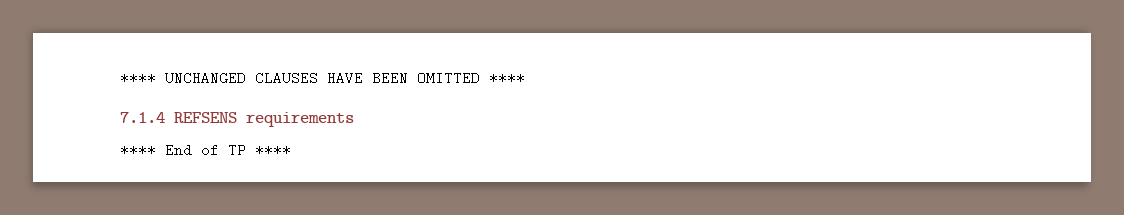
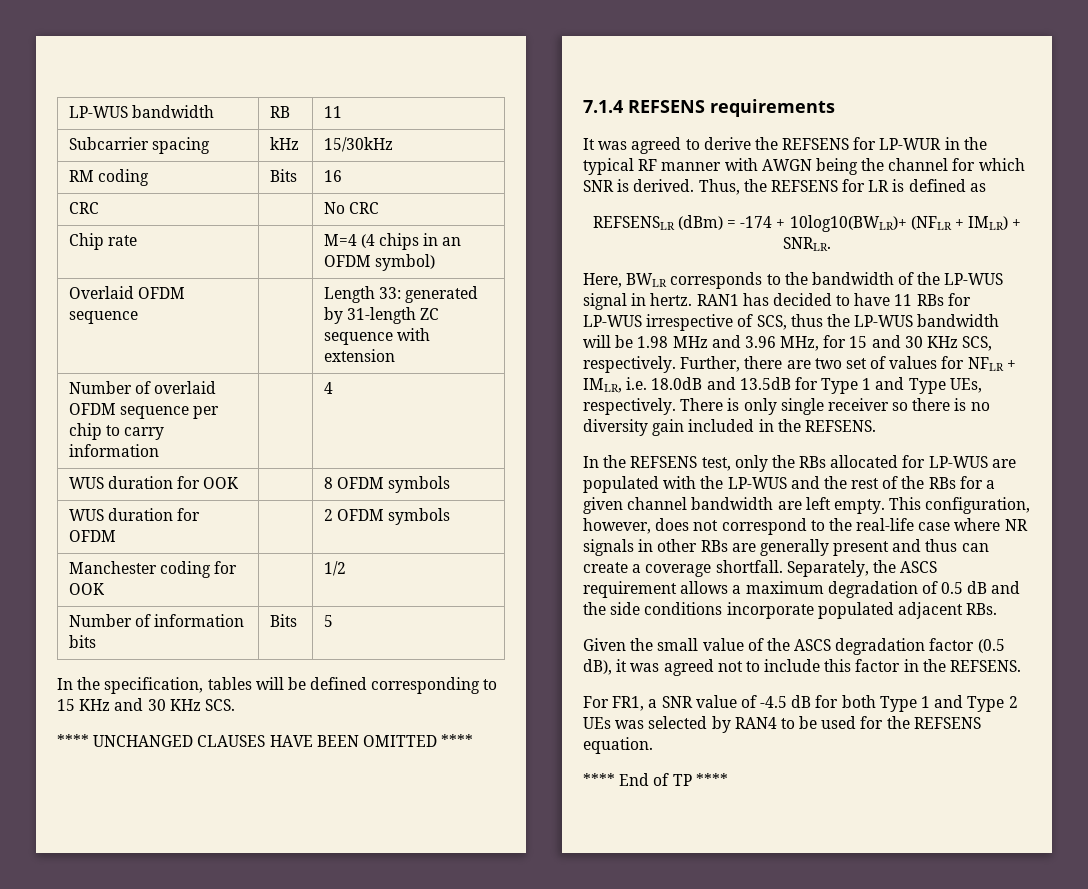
(120, 78) none -> [68,105,214,118] [269,106,290,118] [323,106,342,118] [68,137,210,154] [269,137,299,150] [323,137,393,152] [68,169,149,186] [269,169,297,182] [323,170,342,182] [68,202,99,214] [323,202,379,214] [68,233,137,250] [323,233,462,250] [323,254,435,271] [68,286,185,299] [68,311,138,324] [323,286,479,303] [323,307,440,324] [323,328,430,345] [323,349,395,362] [68,381,217,394] [68,403,220,419] [68,423,165,440] [68,444,159,457] [323,382,333,394] [68,476,240,489] [323,476,451,493] [68,508,201,521] [68,530,116,542] [323,508,451,525] [68,561,238,578] [68,583,105,595] [323,561,346,576] [68,614,245,627] [68,635,96,648] [269,614,297,627] [323,615,333,627] [57,677,498,694] [57,698,235,711] LP-WUS bandwidth | RB | 11 // Subcarrier spacing | kHz | 15/30kHz // RM coding | Bits | 16 // CRC | | No CRC // Chip rate | | M=4 (4 chips in an OFDM symbol) // Overlaid OFDM sequence | | Length 33: generated by 31-length ZC sequence with extension // Number of overlaid OFDM sequence per chip to carry information | | 4 // WUS duration for OOK | | 8 OFDM symbols // WUS duration for OFDM | | 2 OFDM symbols // Manchester coding for OOK | | 1/2 // Number of information bits | Bits | 5 // In the specification, tables will be defined corresponding to 15 KHz and 30 KHz SCS. //
(354, 119) none -> [583,137,987,154] [583,158,1025,175] [583,179,986,195] [592,215,1022,232] [783,237,831,251] [583,272,1004,289] [583,293,971,310] [583,314,1000,331] [583,335,993,351] [583,356,1016,373] [583,377,982,394] [583,398,990,415] [583,419,876,436] [583,455,1016,472] [583,476,996,493] [583,497,1031,514] [583,518,1028,535] [583,539,989,556] [583,560,938,577] [583,581,1021,598] [583,602,998,619] [583,638,1005,655] [583,659,1022,676] [583,695,1018,712] [583,716,981,733] [583,737,653,754] // It was agreed to derive the REFSENS for LP-WUR in the typical RF manner with AWGN being the channel for which SNR is derived. Thus, the REFSENS for LR is defined as // REFSENSLR (dBm) = -174 + 10log10(BWLR)+ (NFLR + IMLR) + SNRLR. // Here, BWLR corresponds to the bandwidth of the LP-WUS signal in hertz. RAN1 has decided to have 11 RBs for LP-WUS irrespective of SCS, thus the LP-WUS bandwidth will be 1.98 MHz and 3.96 MHz, for 15 and 30 KHz SCS, respectively. Further, there are two set of values for NFLR + IMLR, i.e. 18.0dB and 13.5dB for Type 1 and Type UEs, respectively. There is only single receiver so there is no diversity gain included in the REFSENS. // In the REFSENS test, only the RBs allocated for LP-WUS are populated with the LP-WUS and the rest of the RBs for a given channel bandwidth are left empty. This configuration, however, does not correspond to the real-life case where NR signals in other RBs are generally present and thus can create a coverage shortfall. Separately, the ASCS requirement allows a maximum degradation of 0.5 dB and the side conditions incorporate populated adjacent RBs. // Given the small value of the ASCS degradation factor (0.5 dB), it was agreed not to include this factor in the REFSENS. // For FR1, a SNR value of -4.5 dB for both Type 1 and Type 2 UEs was selected by RAN4 to be used for the REFSENS equation.

